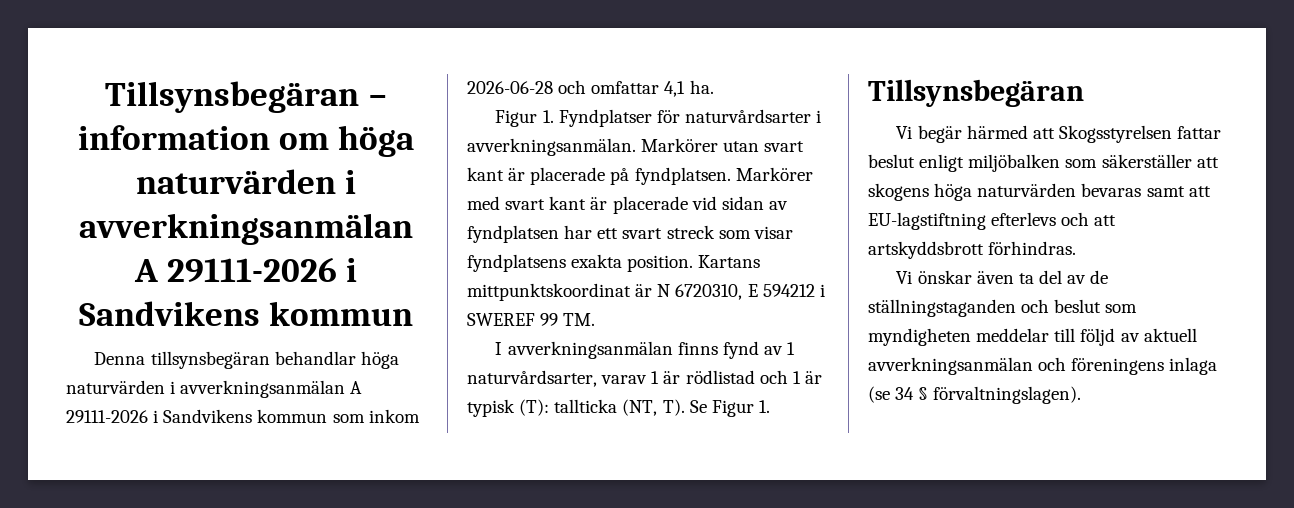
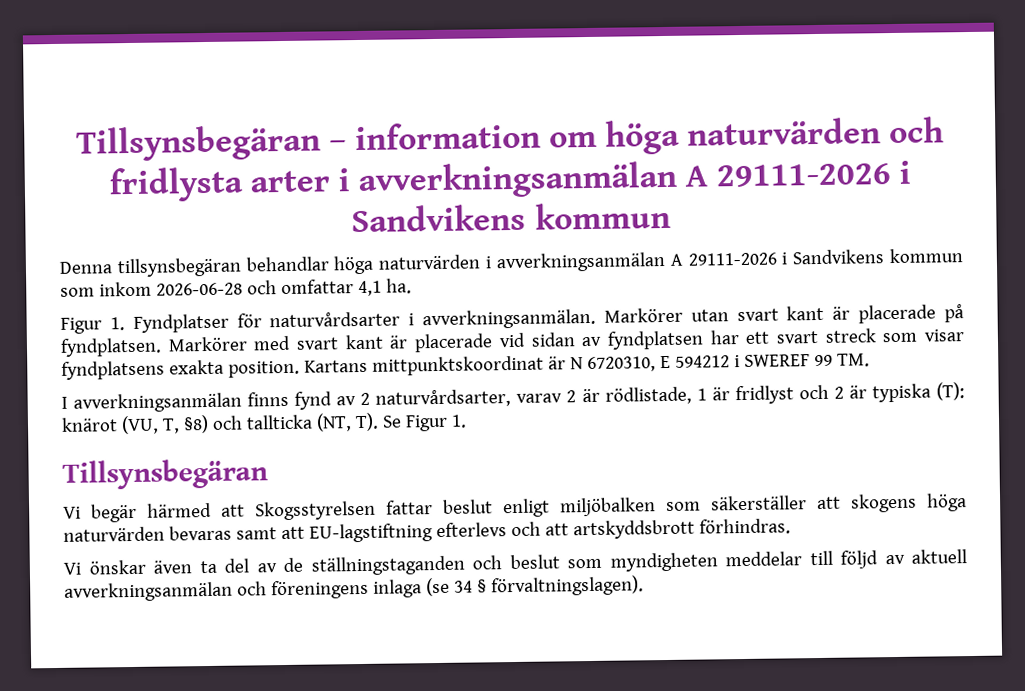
(336, 181) none -> [889,116,945,144] [108,166,330,203] och fridlysta arter
[787,342,796,355] 1 -> [360,392,371,405] 2
[651,370,822,384] [467,399,550,417] 1 är rödlistad och 1 är typisk (T): -> [566,382,965,405] [61,414,243,435] 2 är rödlistade, 1 är fridlyst och 2 är typiska (T): knärot (VU, T, §8) och

